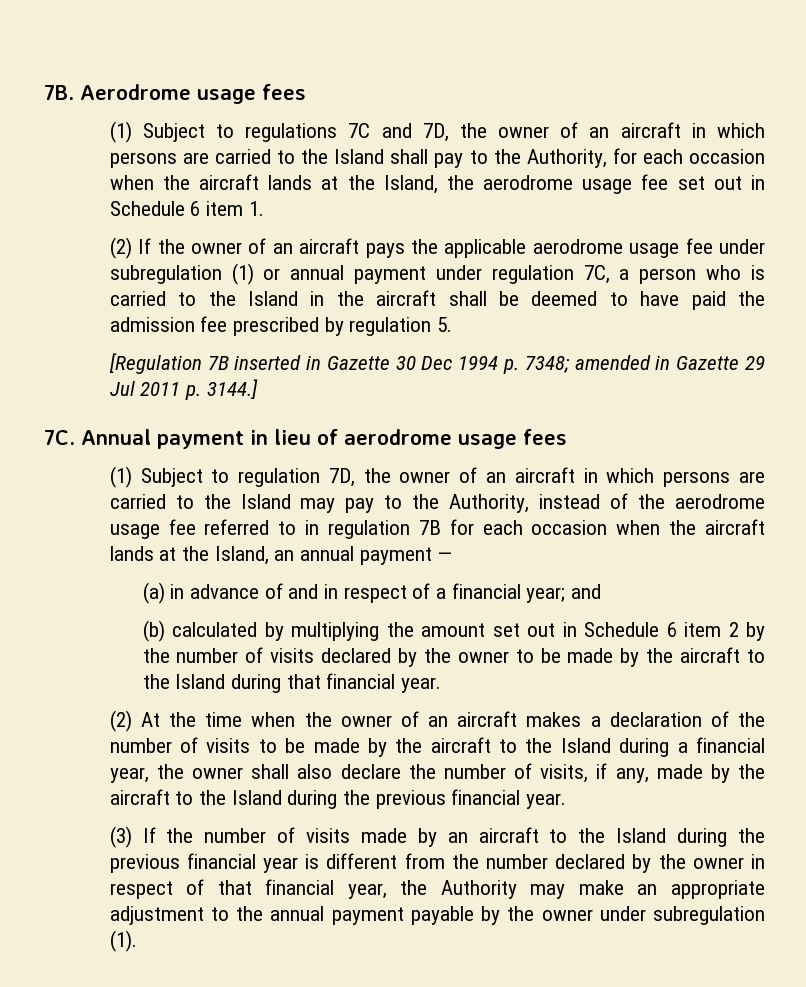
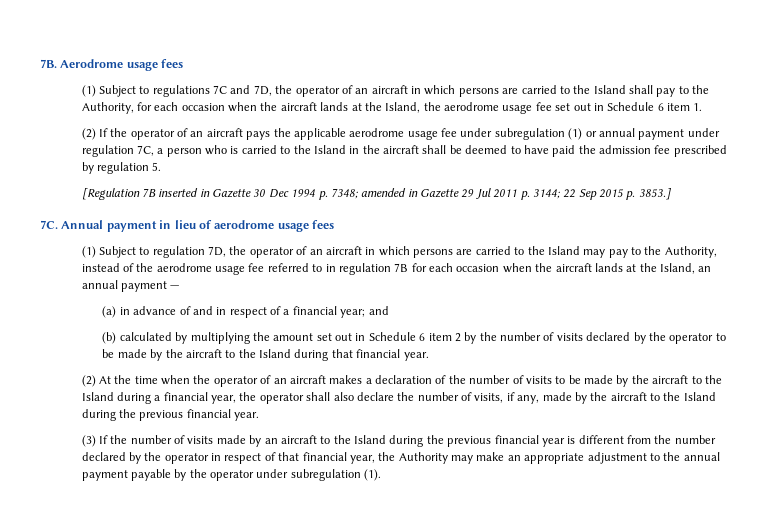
[498,126,550,138] owner -> [295,86,340,97] operator
[190,242,242,254] owner -> [130,129,175,140] operator
[206,379,258,399] 3144.] -> [532,188,671,200] 3144; 22 Sep 2015 p. 3853.]
[399,471,451,483] owner -> [249,247,294,258] operator
[457,651,509,663] owner -> [669,333,714,344] operator
[340,715,392,727] owner -> [213,376,258,387] operator
[192,767,244,779] owner -> [259,393,304,404] operator
[692,857,744,869] owner -> [164,453,209,464] operator
[541,909,593,921] owner -> [210,470,255,481] operator

